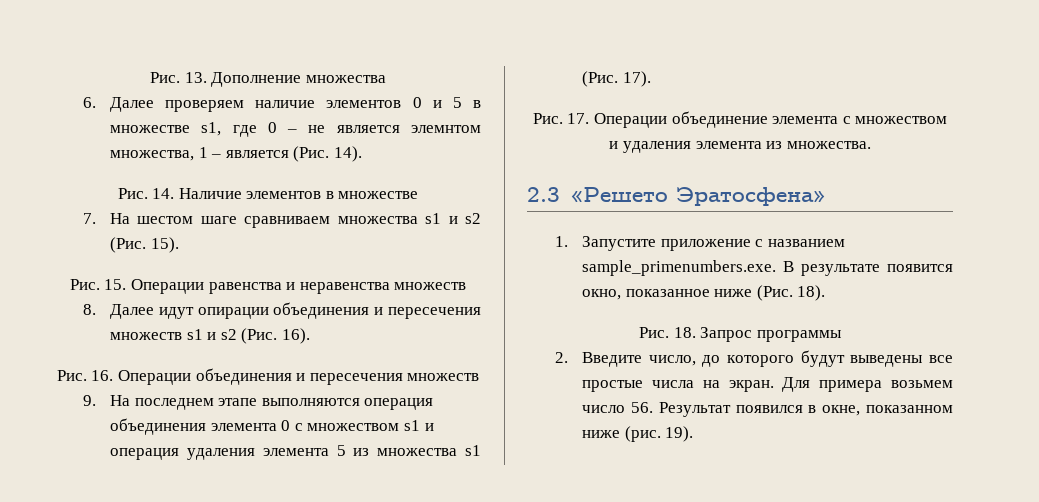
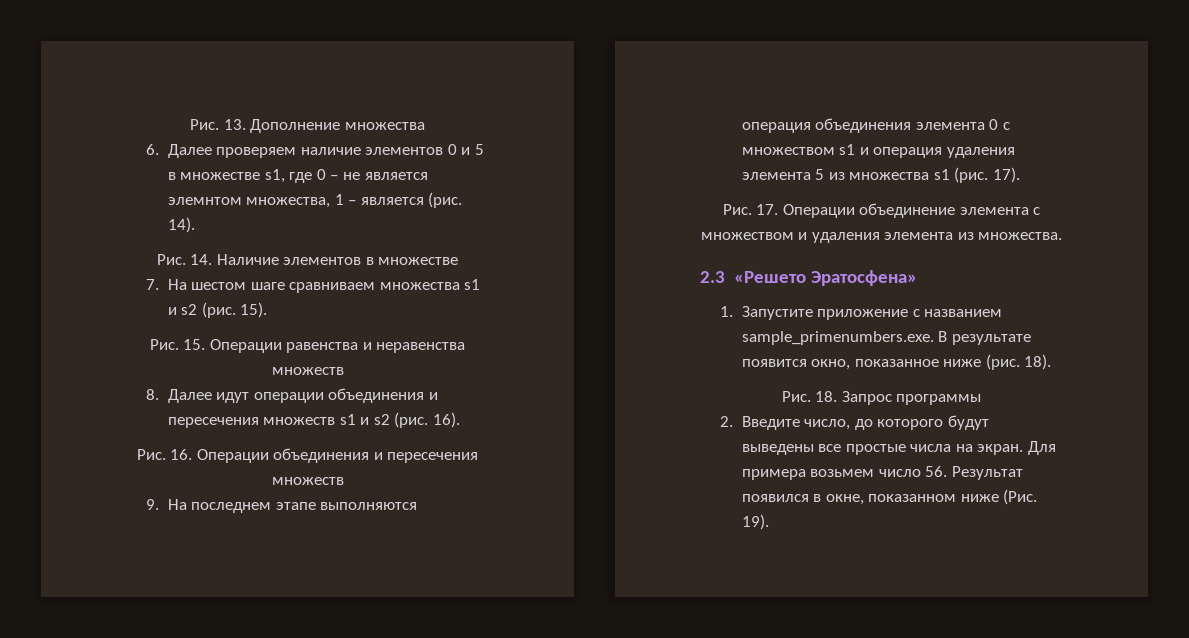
[293,146,330,162] (Рис. -> [428,192,463,208] (рис.
[110,237,147,253] (Рис. -> [201,302,236,318] (рис.
[197,307,269,319] опирации -> [253,392,324,403] операции
[241,328,278,344] (Рис. -> [394,412,429,428] (рис.
[582,71,619,87] (Рис. -> [954,167,989,183] (рис.
[756,285,793,301] (Рис. -> [985,354,1020,370] (рис.
[624,426,661,442] (рис. -> [1003,489,1038,505] (Рис.

